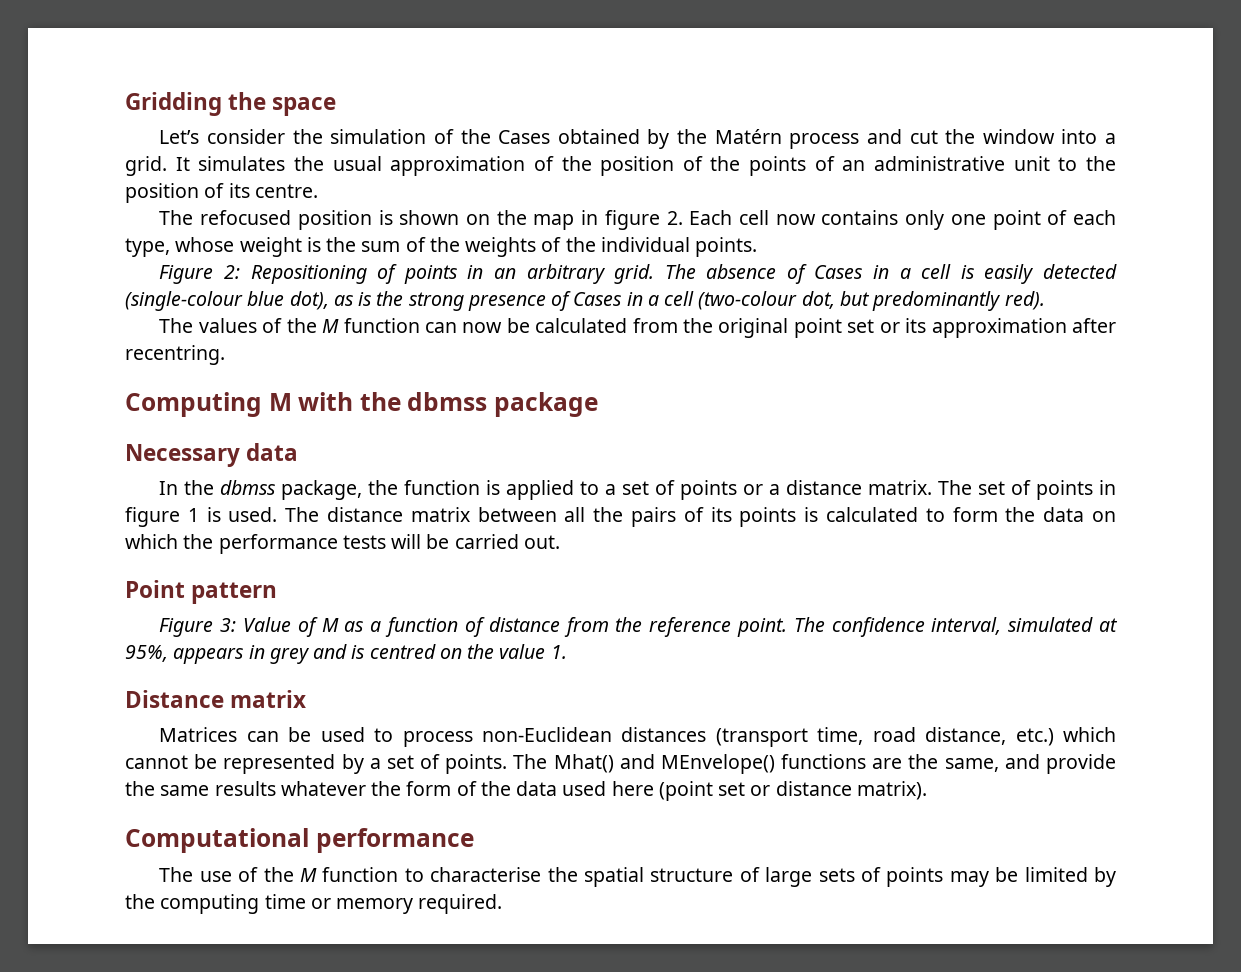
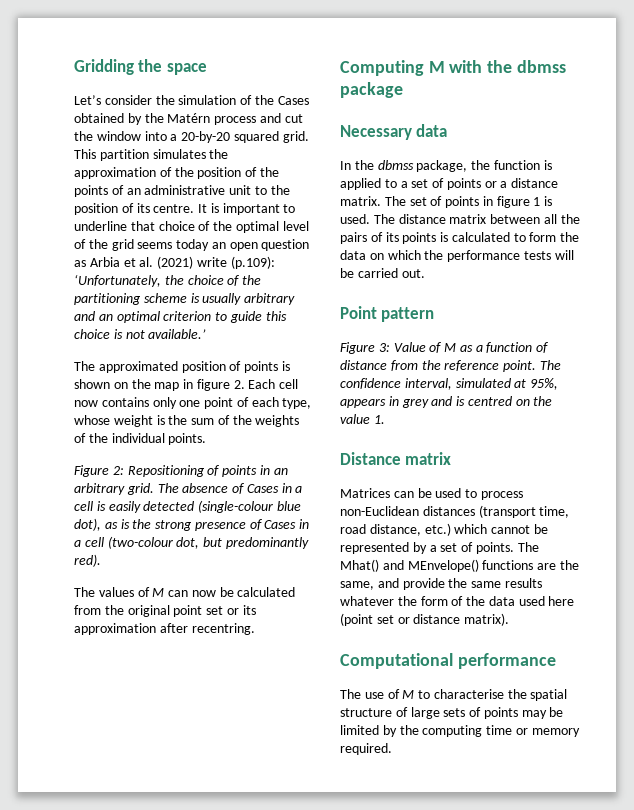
[125,156,190,176] grid. It -> [181,131,309,143] [74,149,149,161] 20-by-20 squared grid. This partition
[332,156,382,171] usual -> (229, 154) none
[159,210,372,230] // The refocused position -> [198,203,296,215] [74,221,309,233] [74,239,310,251] [74,256,275,269] [74,274,262,287] [74,293,296,305] [74,311,287,323] [74,329,207,339] [74,361,279,373] It is important to underline that choice of the optimal level of the grid seems today an open question as Arbia et al. (2021) write (p.109): ‘Unfortunately, the choice of the partitioning scheme is usually arbitrary and an optimal criterion to guide this choice is not available.’ // The approximated position of points
[286,318,420,333] the M function -> [152,588,165,597] M
[263,867,399,882] the M function -> [402,690,415,699] M

